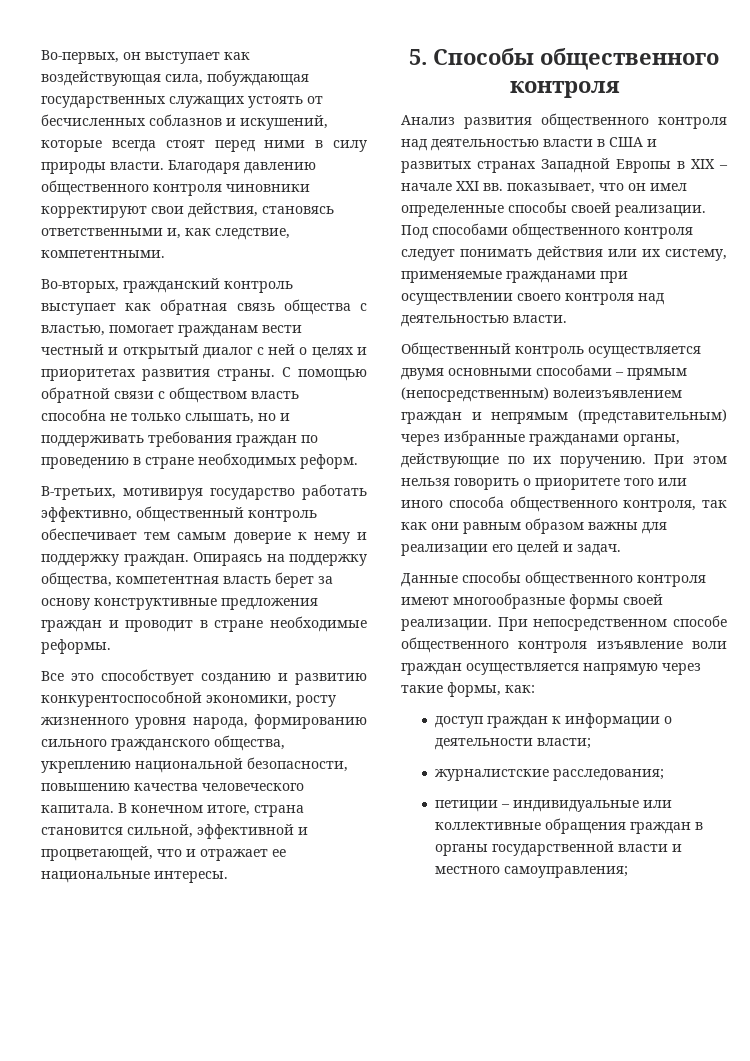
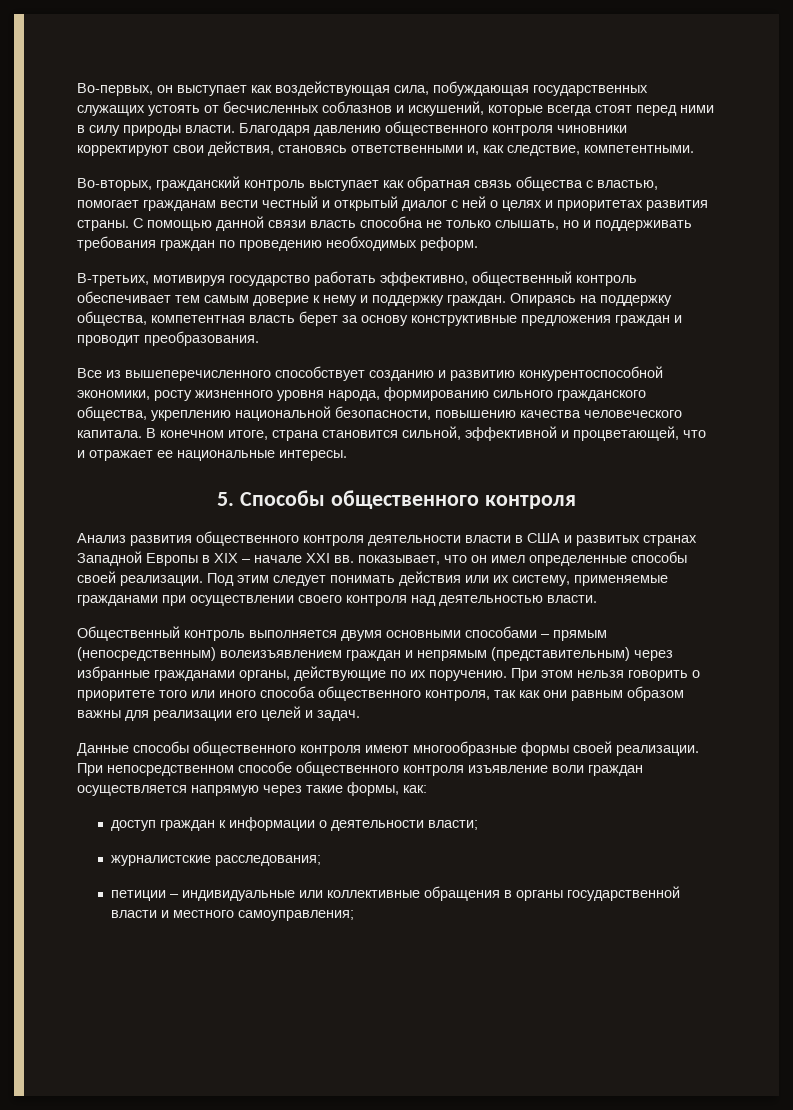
[41,387,247,403] обратной связи с обществом -> [216,216,306,231] данной связи
[133,457,194,469] в стране -> (322, 245) none
[199,616,367,632] [41,639,111,654] в стране необходимые реформы. -> [144,331,259,346] преобразования.
[71,673,94,681] это -> [106,370,271,381] из вышеперечисленного
[401,139,539,151] над деятельностью -> [368,535,461,546] деятельности
[432,223,693,239] способами общественного контроля -> [237,575,269,583] этим
[588,346,701,358] осуществляется -> [249,630,337,638] выполняется
[629,822,691,834] граждан -> (501, 893) none

